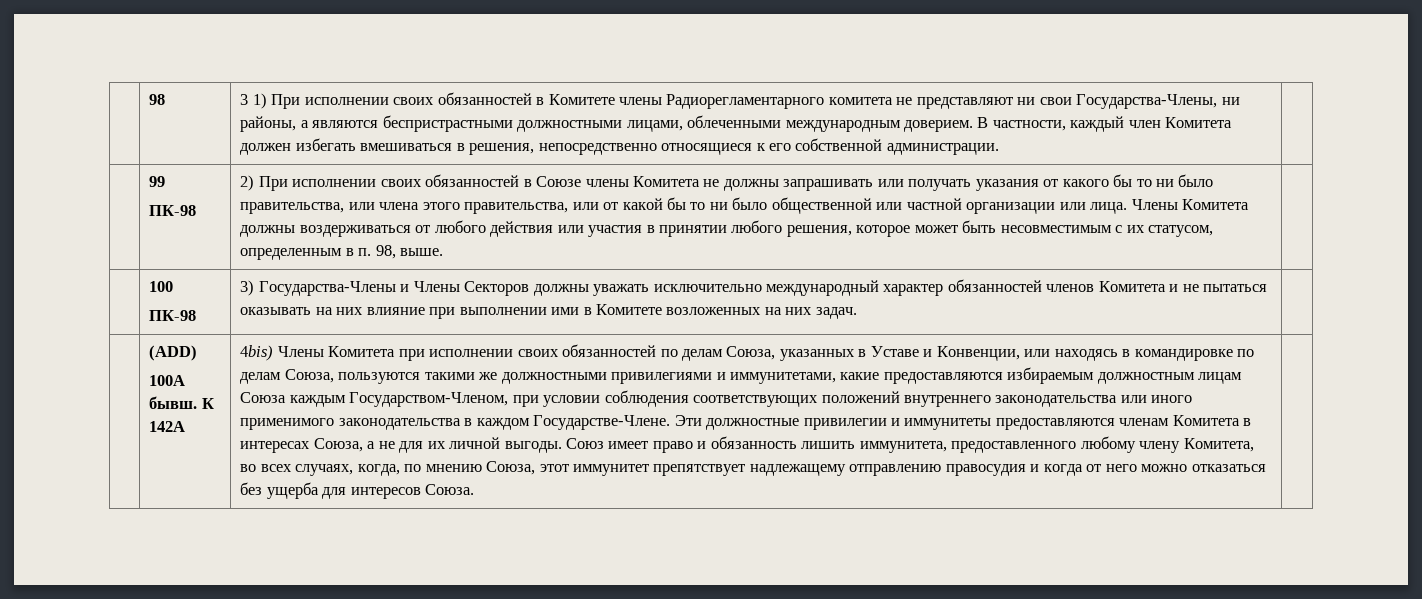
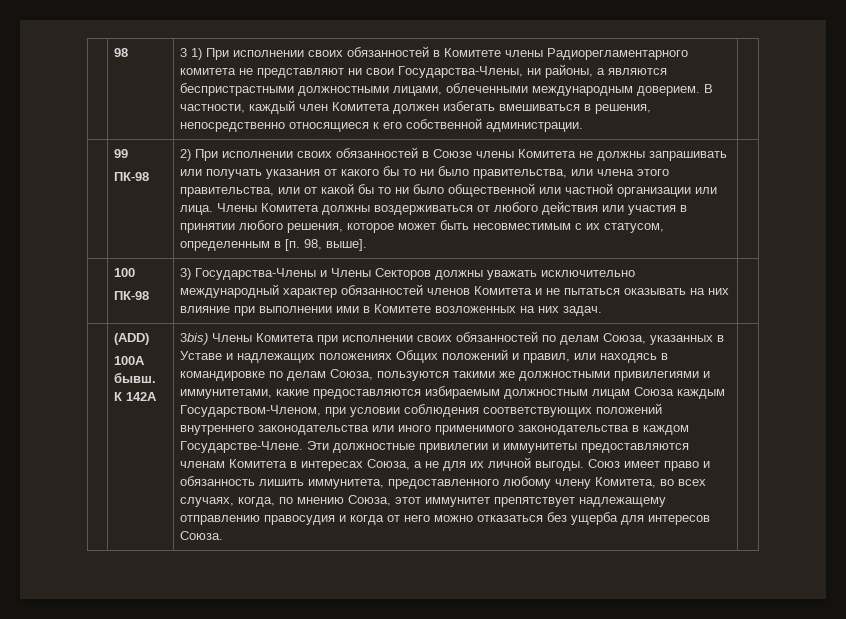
[358,245,444,259] п. 98, выше. -> [284,239,367,251] [п. 98, выше].
[240,345,274,361] 4bis) -> [179,333,208,345] 3bis)
[936,346,1020,361] Конвенции, -> [236,349,570,363] надлежащих положениях Общих положений и правил,

